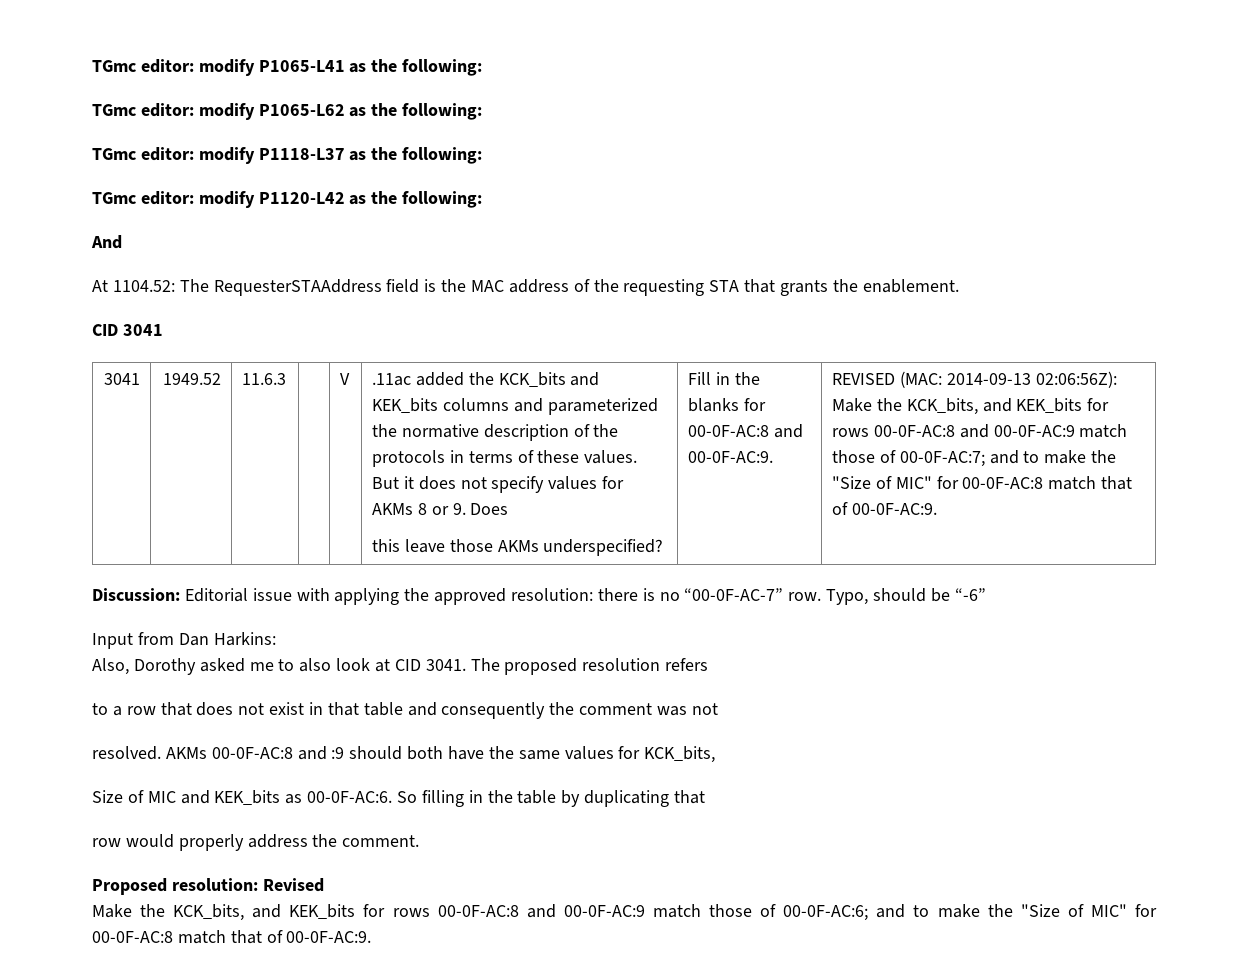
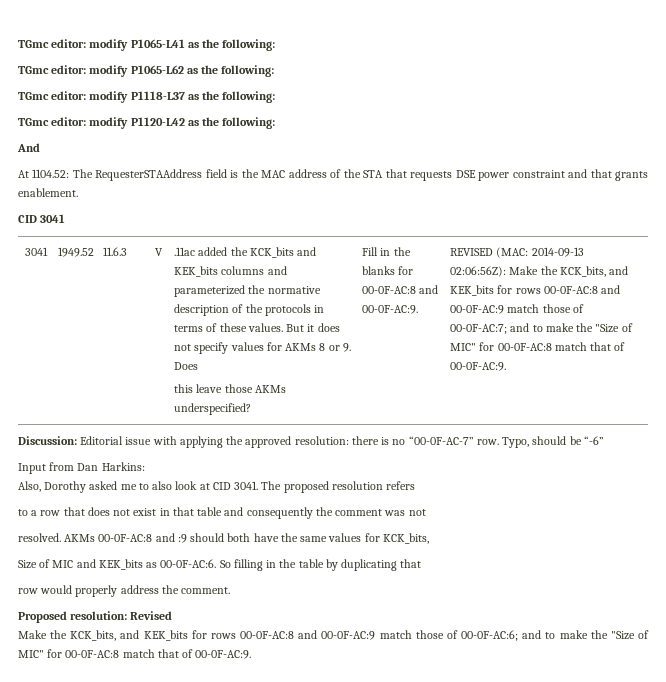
[623,279,705,296] requesting -> (361, 173) none
[780,279,858,296] grants the -> [410,169,648,181] requests DSE power constraint and that grants

